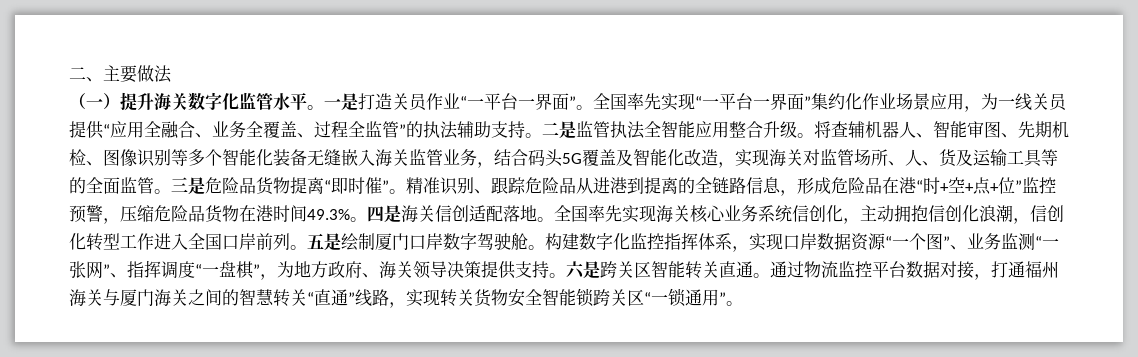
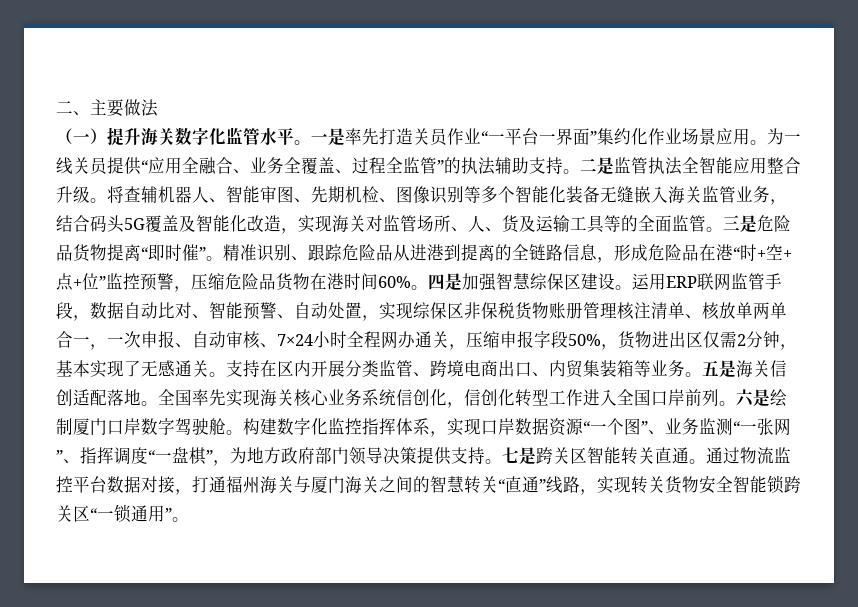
(358, 102) none -> [345,128,379,145] 率先
[576,93,811,111] 。全国率先实现“一平台一界面” -> (597, 137) none
[964,106,981,112] ， -> [750,140,767,145] 。
[307,206,384,222] 49.3%。四 -> [378,273,782,291] [56,302,787,321] [56,331,797,350] [56,360,719,378] 60%。四是加强智慧综保区建设。运用ERP联网监管手段，数据自动比对、智能预警、自动处置，实现综保区非保税货物账册管理核注清单、核放单两单合一，一次申报、自动审核、7×24小时全程网办通关，压缩申报字段50%，货物进出区仅需2分钟，基本实现了无感通关。支持在区内开展分类监管、跨境电商出口、内贸集装箱等业务。五
[860,205,1030,224] 主动拥抱信创化浪潮， -> (464, 405) none
[307,233,324,249] 五 -> [736,389,754,407] 六
[362,261,413,279] 、海关 -> [315,447,349,464] 部门
[566,261,585,279] 六 -> [502,447,519,463] 七

